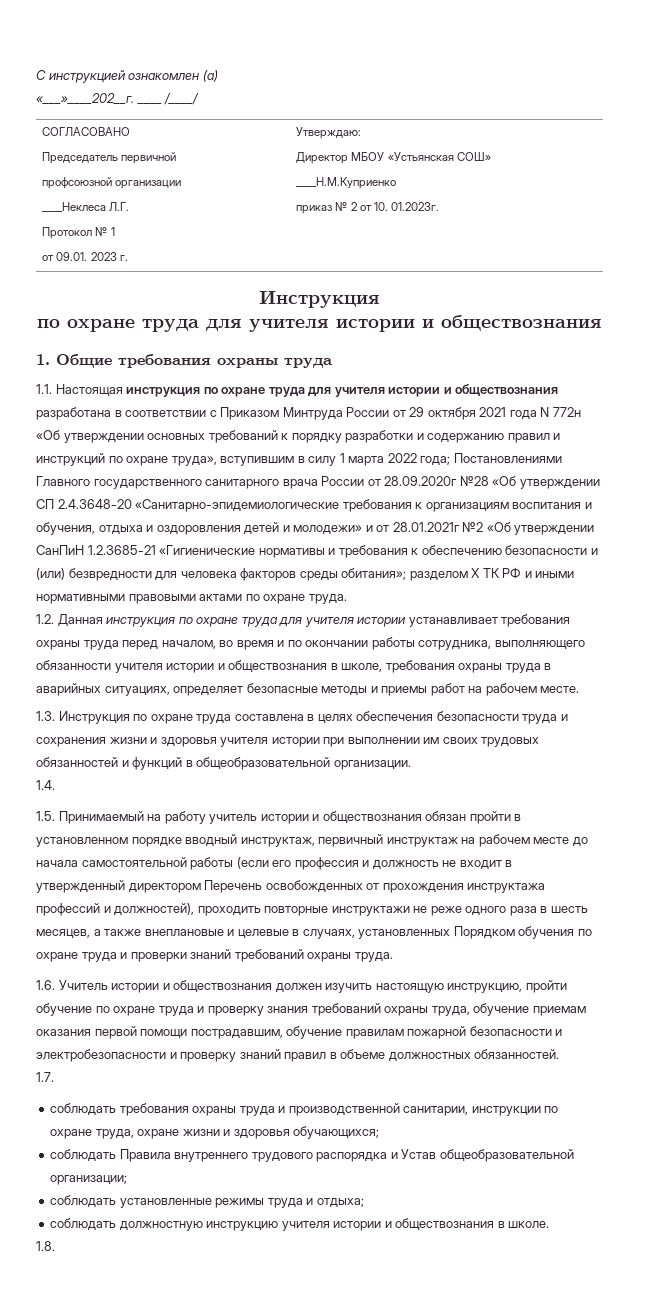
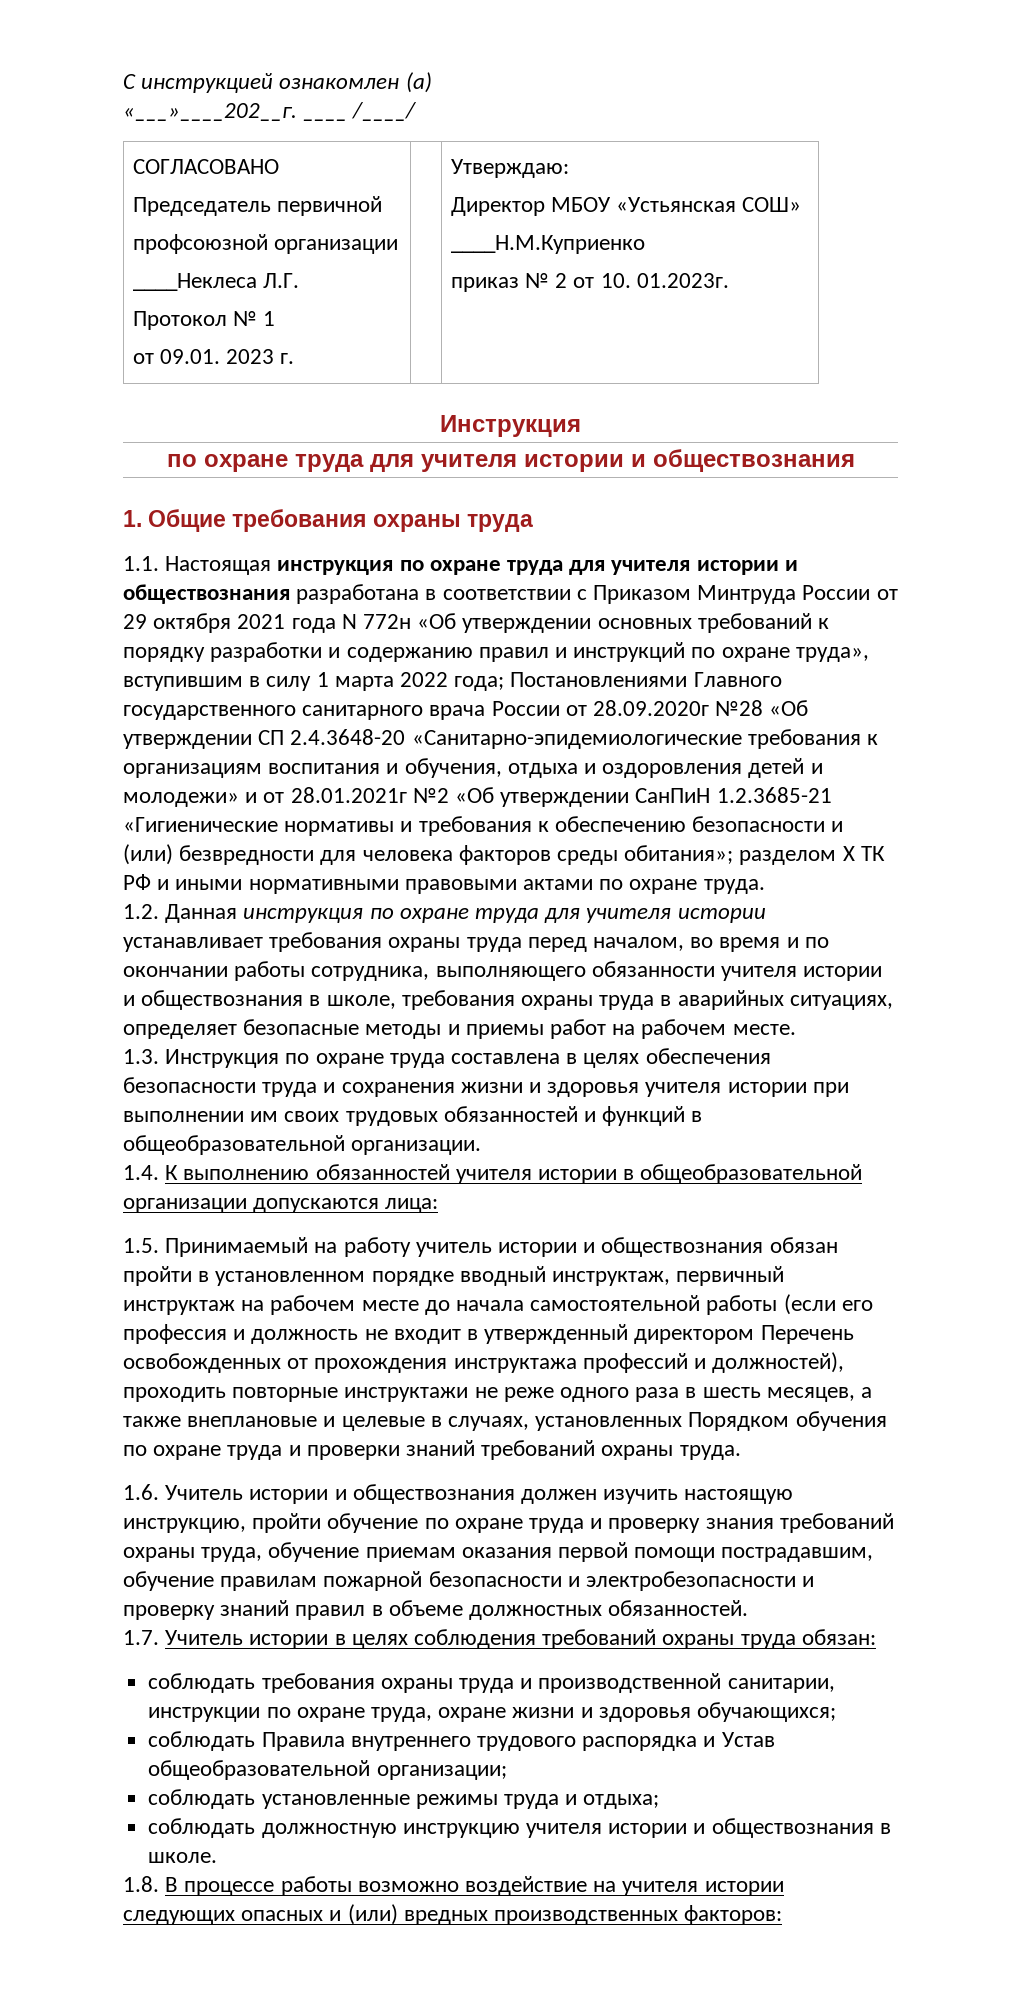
(55, 785) none -> [165,1164,863,1184] [123,1198,439,1213] К выполнению обязанностей учителя истории в общеобразовательной организации допускаются лица:
(54, 1077) none -> [165,1629,876,1649] Учитель истории в целях соблюдения требований охраны труда обязан:
(55, 1246) none -> [165,1876,784,1896] [123,1904,783,1925] В процессе работы возможно воздействие на учителя истории следующих опасных и (или) вредных производственных факторов:

